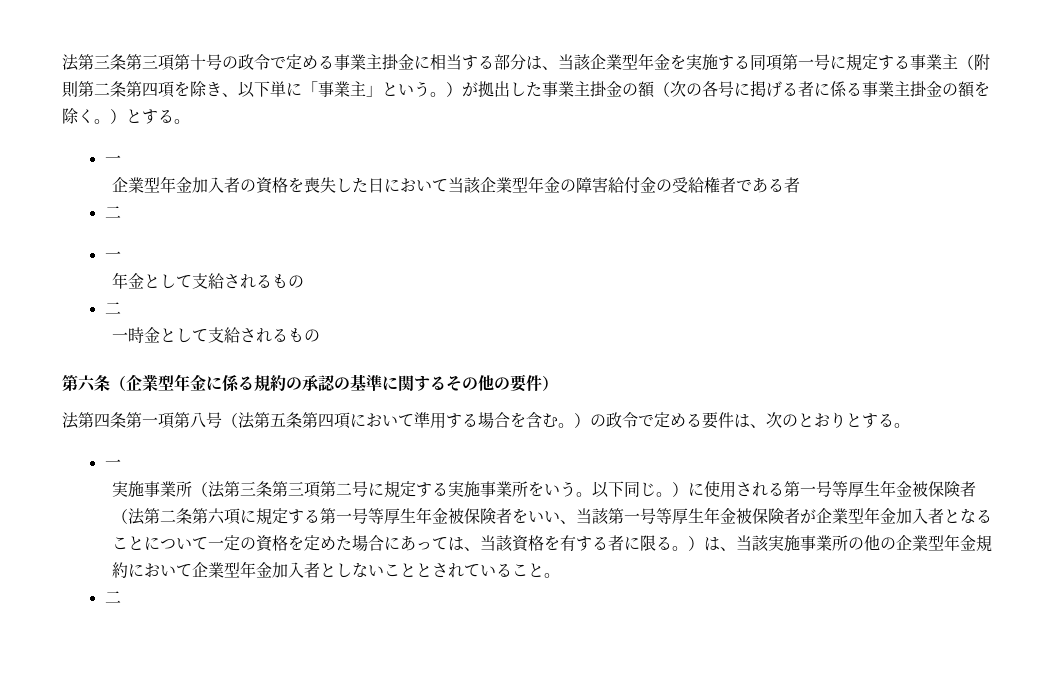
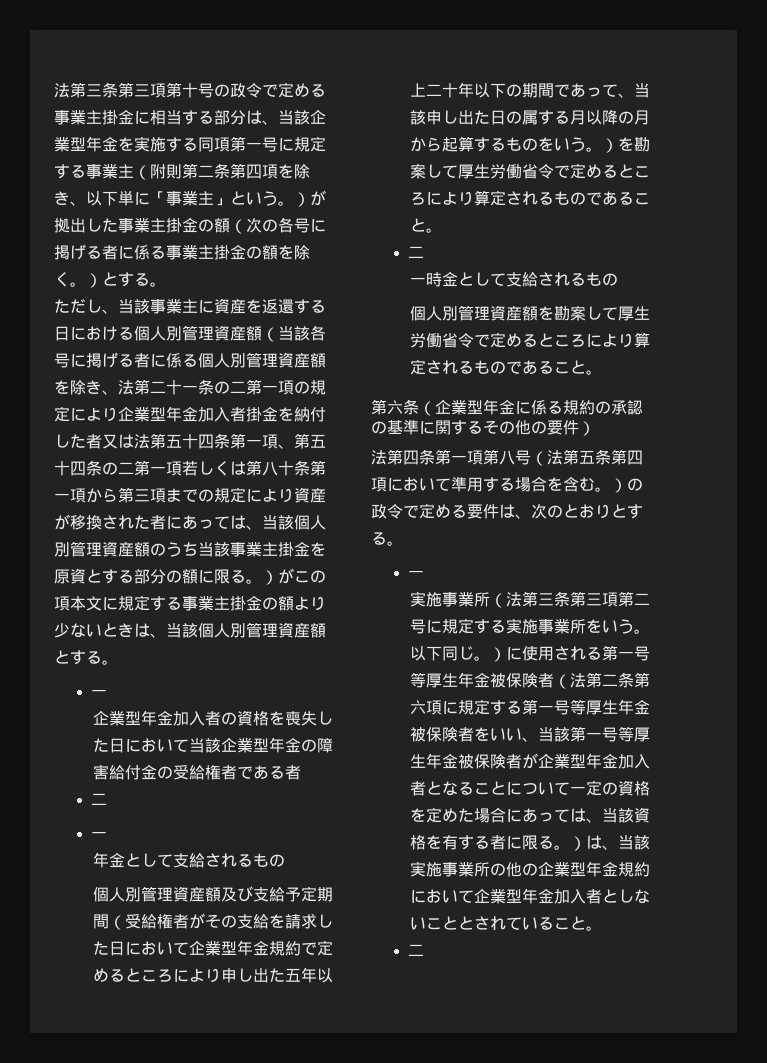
(190, 121) none -> [54,298,326,314] [54,325,326,342] [54,352,326,368] [54,379,326,395] [54,406,326,422] [54,433,326,449] [54,460,326,476] [54,487,326,503] [54,514,326,530] [54,541,326,557] [54,568,326,585] [54,595,326,611] [54,622,326,638] [54,650,118,665] // ただし、当該事業主に資産を返還する日における個人別管理資産額（当該各号に掲げる者に係る個人別管理資産額を除き、法第二十一条の二第一項の規定により企業型年金加入者掛金を納付した者又は法第五十四条第一項、第五十四条の二第一項若しくは第八十条第一項から第三項までの規定により資産が移換された者にあっては、当該個人別管理資産額のうち当該事業主掛金を原資とする部分の額に限る。）がこの項本文に規定する事業主掛金の額より少ないときは、当該個人別管理資産額とする。
(305, 281) none -> [93,886,334,902] [93,913,334,930] [93,940,334,956] [93,967,334,983] [410,82,651,98] [410,110,651,125] [410,136,651,153] [410,163,651,179] [410,190,651,206] [410,218,443,233] // 個人別管理資産額及び支給予定期間（受給権者がその支給を請求した日において企業型年金規約で定めるところにより申し出た五年以上二十年以下の期間であって、当該申し出た日の属する月以降の月から起算するものをいう。）を勘案して厚生労働省令で定めるところにより算定されるものであること。
(321, 335) none -> [410,305,651,321] [410,332,651,348] [410,359,603,375] // 個人別管理資産額を勘案して厚生労働省令で定めるところにより算定されるものであること。

